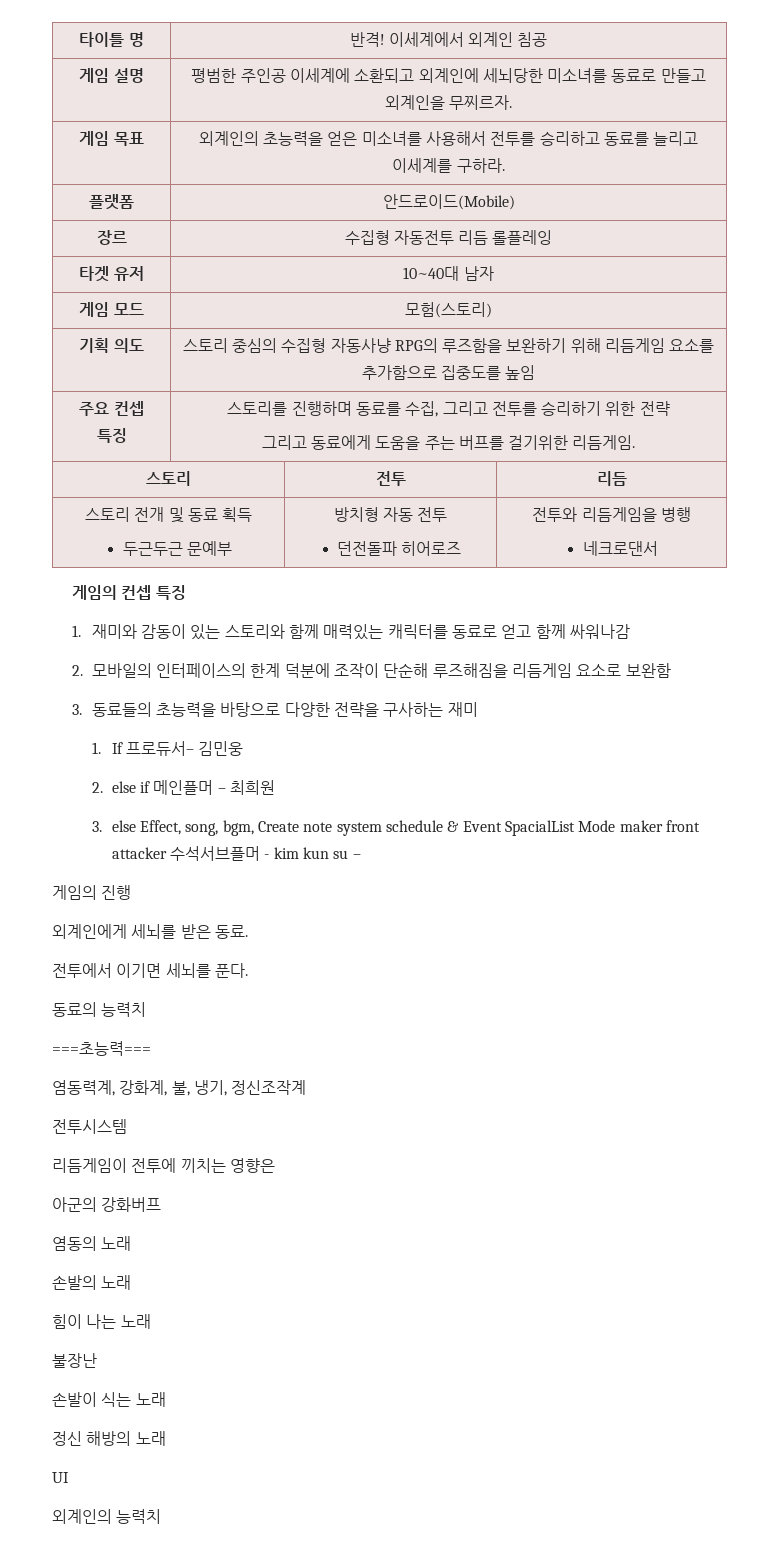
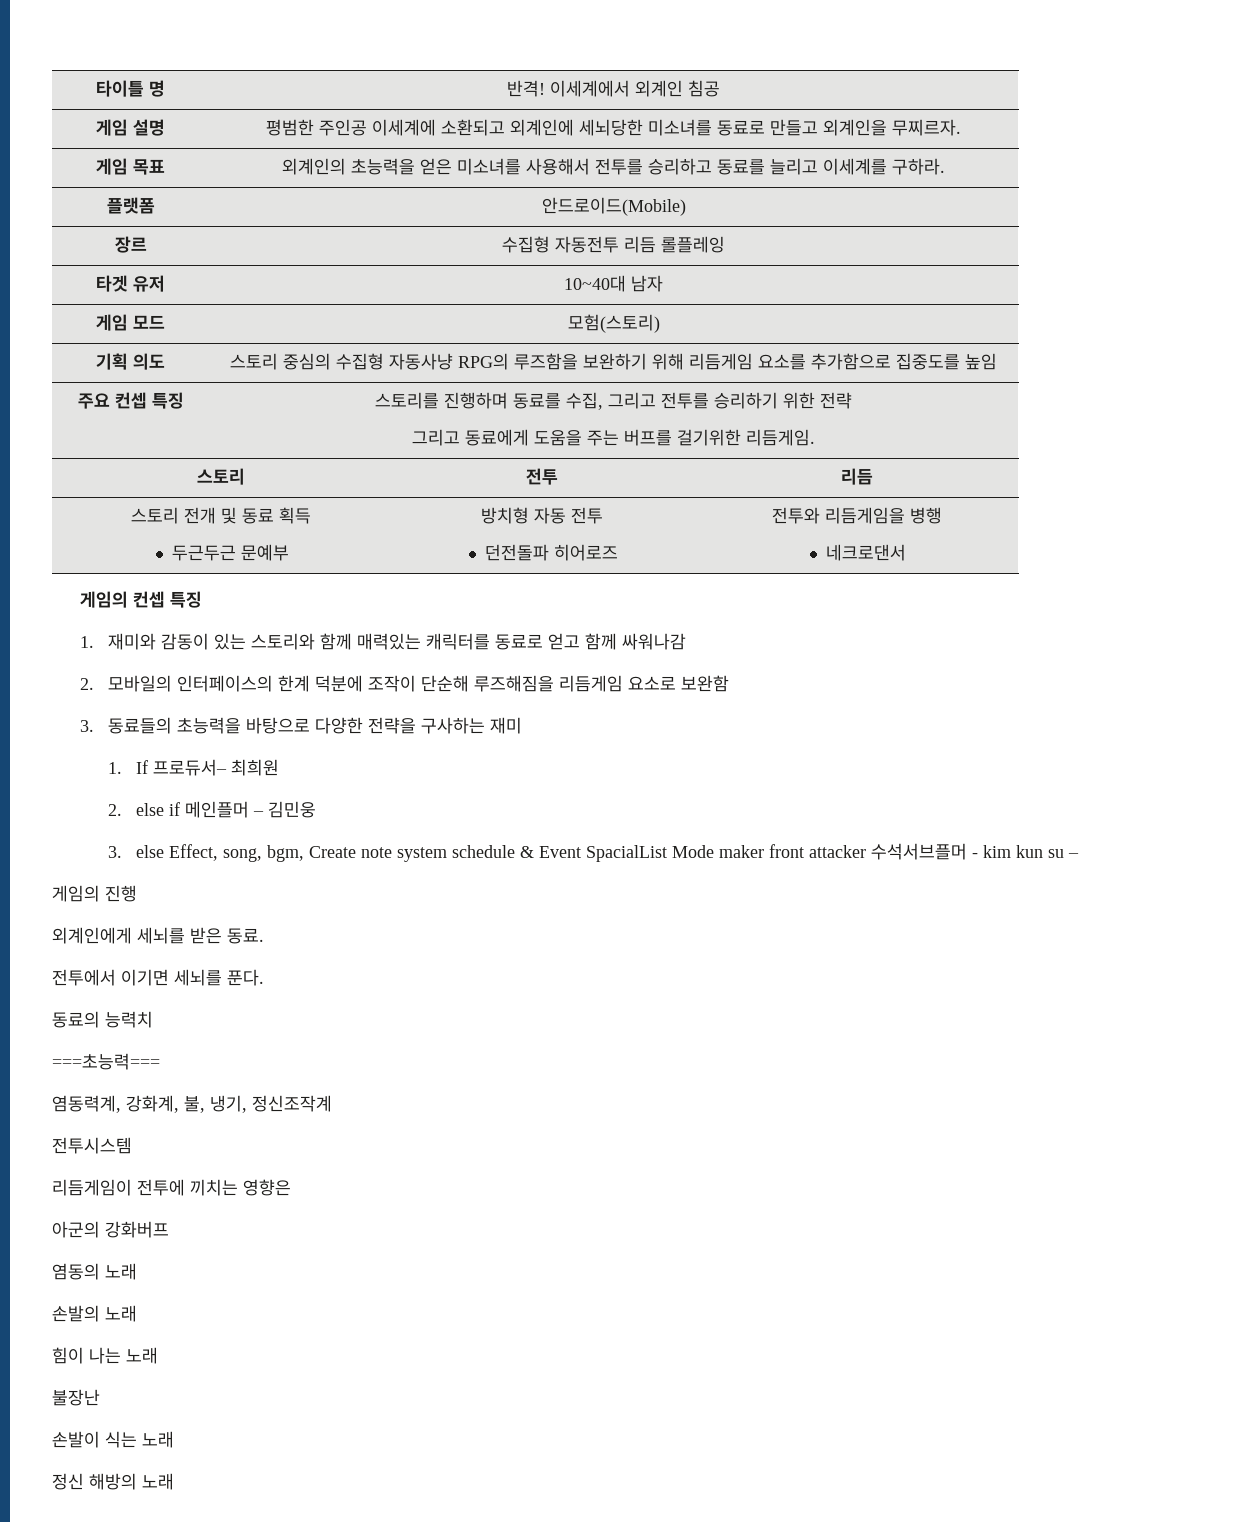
[198,741,244,756] 김민웅 -> [231,759,280,776] 최희원
[229,780,275,795] 최희원 -> [268,801,317,818] 김민웅
[52,1472,69,1483] [52,1509,162,1524] // UI // 외계인의 능력치 -> (174, 1481) none

